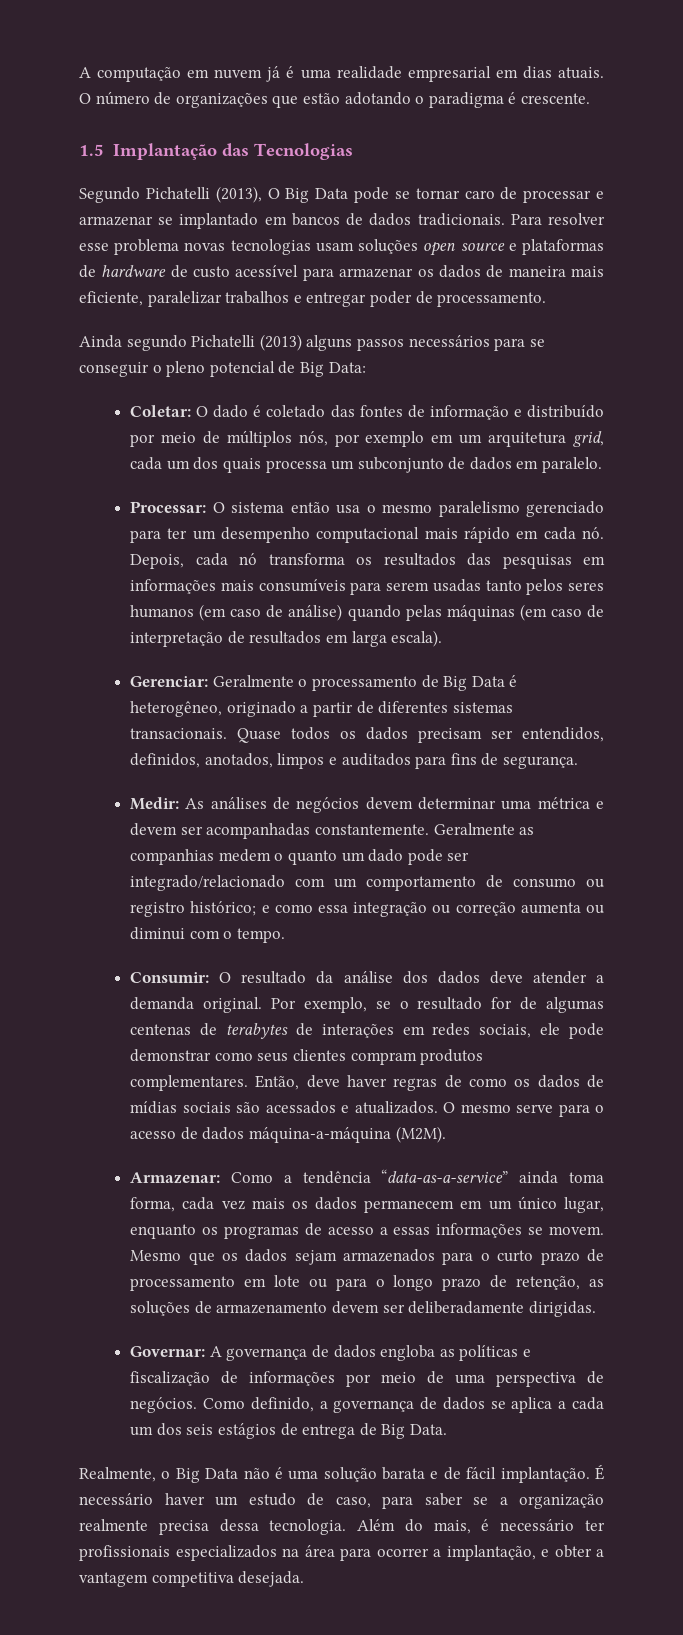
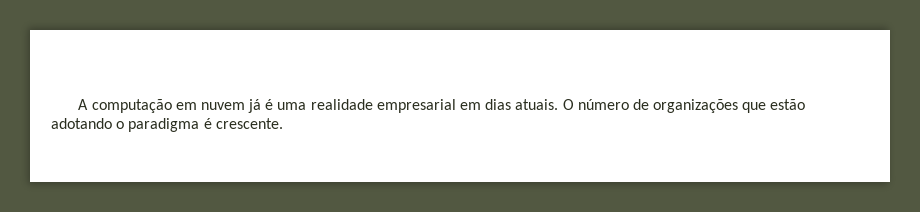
[79,143,353,160] [79,186,604,203] [79,213,605,229] [79,239,604,256] [79,265,604,281] [79,291,547,307] [79,334,545,351] [79,361,366,377] [130,405,604,420] [130,430,604,447] [130,457,603,473] [130,501,604,517] [130,527,604,543] [130,553,605,569] [130,579,604,595] [130,604,604,621] [130,630,443,647] [130,675,518,691] [130,701,513,717] [130,727,604,743] [130,753,578,769] [130,797,604,813] [130,823,535,839] [130,849,470,865] [130,875,604,891] [130,901,604,917] [130,927,285,943] [130,971,604,984] [130,997,604,1013] [130,1023,604,1039] [130,1049,484,1065] [130,1075,604,1091] [130,1101,604,1117] [130,1126,446,1143] [130,1169,604,1184] [130,1196,604,1213] [130,1223,604,1239] [130,1249,605,1265] [130,1275,604,1291] [130,1301,596,1317] [130,1345,531,1361] [130,1371,604,1387] [130,1397,604,1413] [130,1423,447,1439] [79,1464,604,1483] [79,1493,604,1509] [79,1519,605,1535] [79,1545,604,1561] [79,1571,305,1587] // 1.5 Implantação das Tecnologias // Segundo Pichatelli (2013), O Big Data pode se tornar caro de processar e armazenar se implantado em bancos de dados tradicionais. Para resolver esse problema novas tecnologias usam soluções open source e plataformas de hardware de custo acessível para armazenar os dados de maneira mais eficiente, paralelizar trabalhos e entregar poder de processamento. // Ainda segundo Pichatelli (2013) alguns passos necessários para se conseguir o pleno potencial de Big Data: // Coletar: O dado é coletado das fontes de informação e distribuído por meio de múltiplos nós, por exemplo em um arquitetura grid, cada um dos quais processa um subconjunto de dados em paralelo. // Processar: O sistema então usa o mesmo paralelismo gerenciado para ter um desempenho computacional mais rápido em cada nó. Depois, cada nó transforma os resultados das pesquisas em informações mais consumíveis para serem usadas tanto pelos seres humanos (em caso de análise) quando pelas máquinas (em caso de interpretação de resultados em larga escala). // Gerenciar: Geralmente o processamento de Big Data é heterogêneo, originado a partir de diferentes sistemas transacionais. Quase todos os dados precisam ser entendidos, definidos, anotados, limpos e auditados para fins de segurança. // Medir: As análises de negócios devem determinar uma métrica e devem ser acompanhadas constantemente. Geralmente as companhias medem o quanto um dado pode ser integrado/relacionado com um comportamento de consumo ou registro histórico; e como essa integração ou correção aumenta ou diminui com o tempo. // Consumir: O resultado da análise dos dados deve atender a demanda original. Por exemplo, se o resultado for de algumas centenas de terabytes de interações em redes sociais, ele pode demonstrar como seus clientes compram produtos complementares. Então, deve haver regras de como os dados de mídias sociais são acessados e atualizados. O mesmo serve para o acesso de dados máquina-a-máquina (M2M). // Armazenar: Como a tendência “data-as-a-service” ainda toma forma, cada vez mais os dados permanecem em um único lugar, enquanto os programas de acesso a essas informações se movem. Mesmo que os dados sejam armazenados para o curto prazo de processamento em lote ou para o longo prazo de retenção, as soluções de armazenamento devem ser deliberadamente dirigidas. // Governar: A governança de dados engloba as políticas e fiscalização de informações por meio de uma perspectiva de negócios. Como definido, a governança de dados se aplica a cada um dos seis estágios de entrega de Big Data. // Realmente, o Big Data não é uma solução barata e de fácil implantação. É necessário haver um estudo de caso, para saber se a organização realmente precisa dessa tecnologia. Além do mais, é necessário ter profissionais especializados na área para ocorrer a implantação, e obter a vantagem competitiva desejada. -> (283, 123) none

